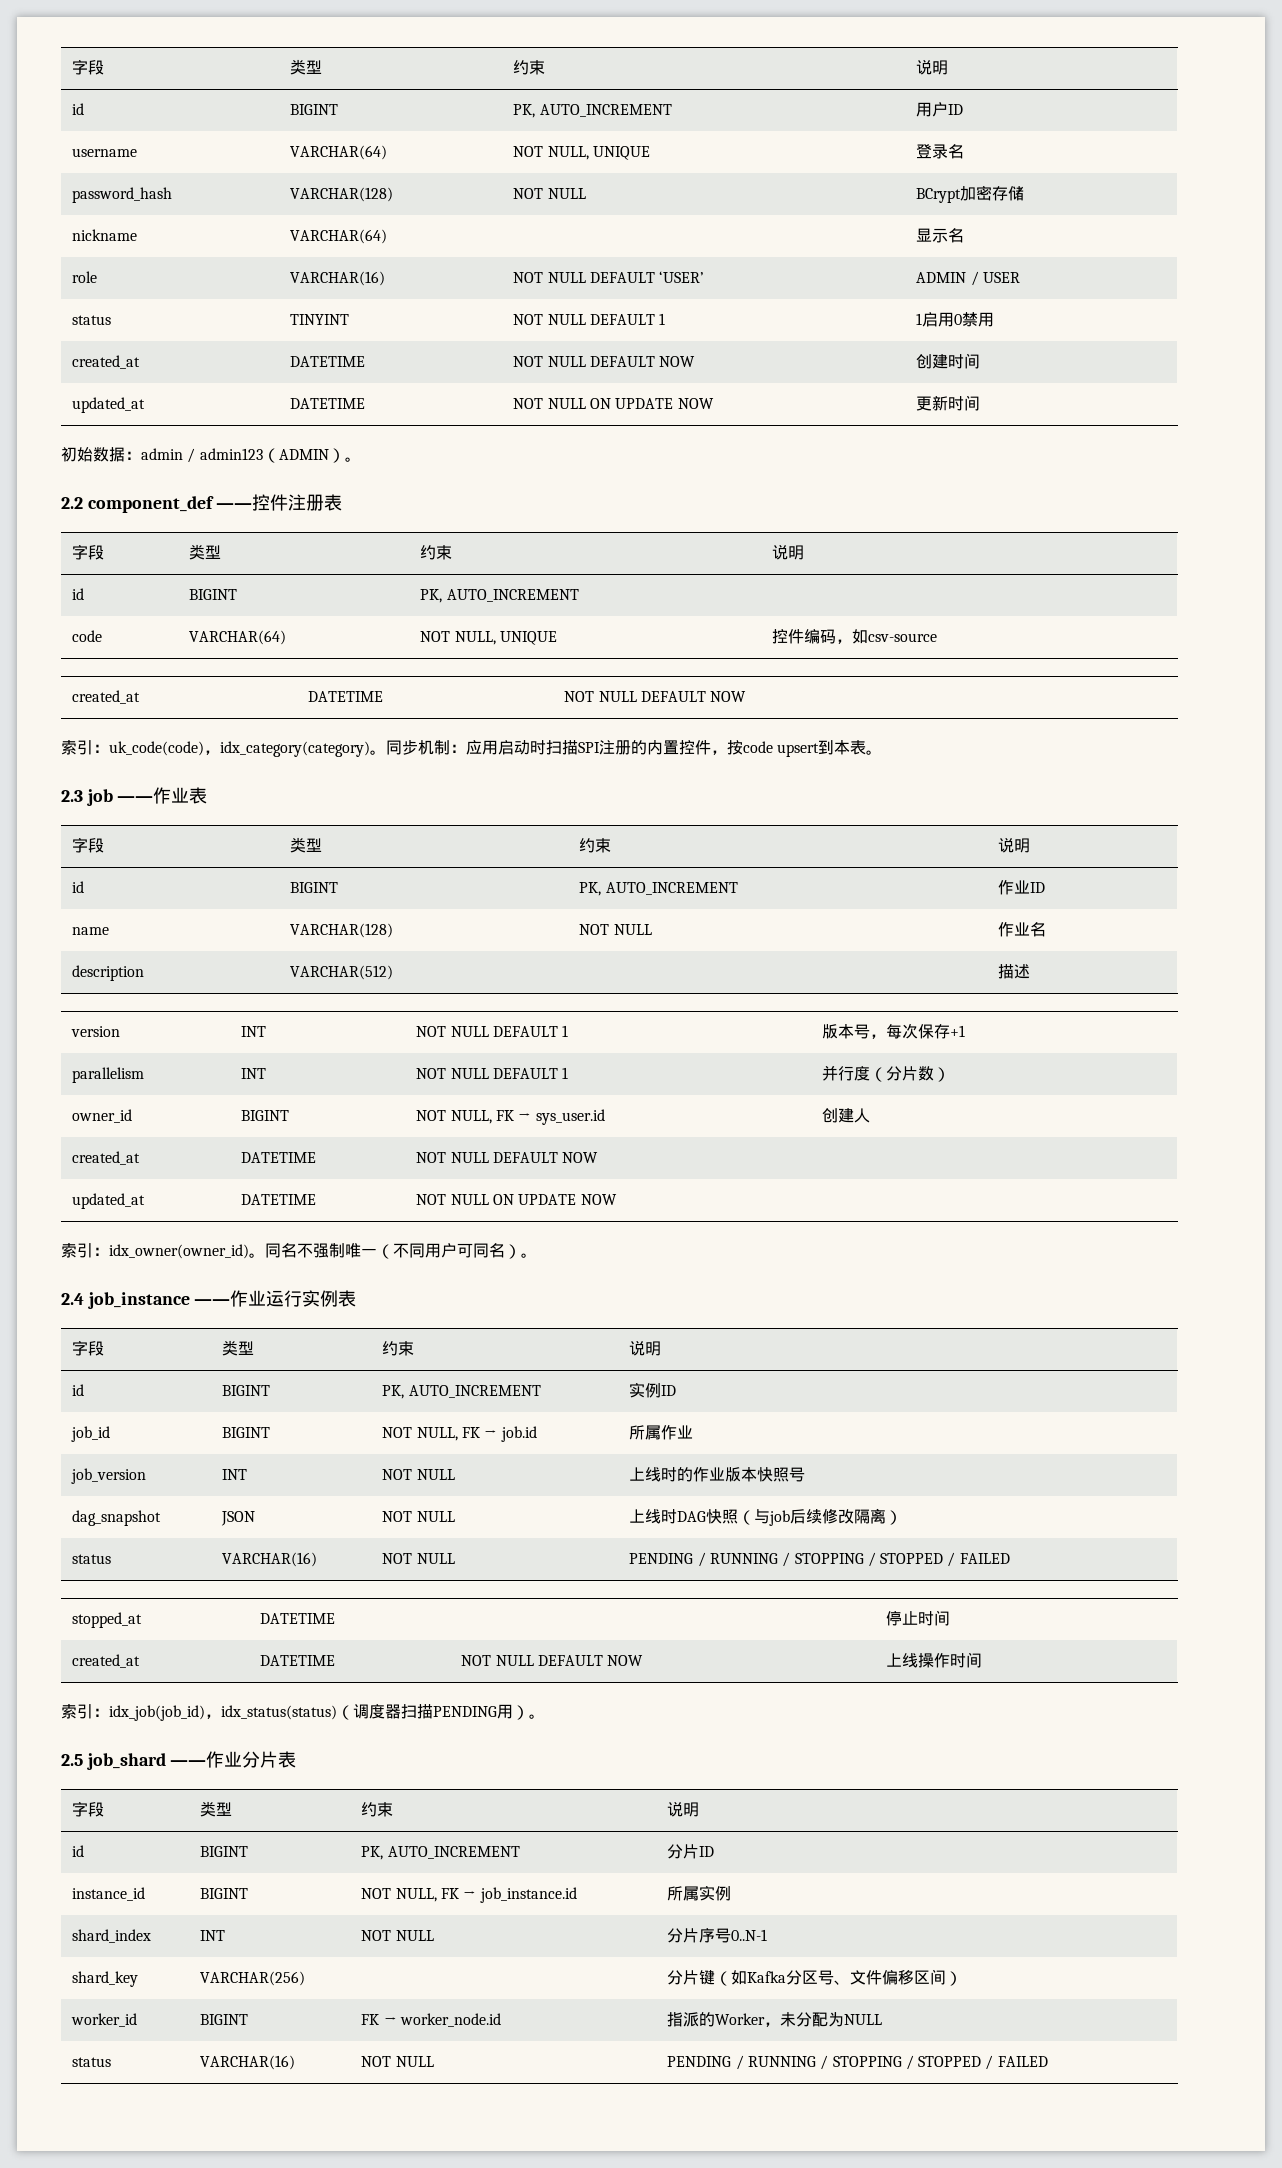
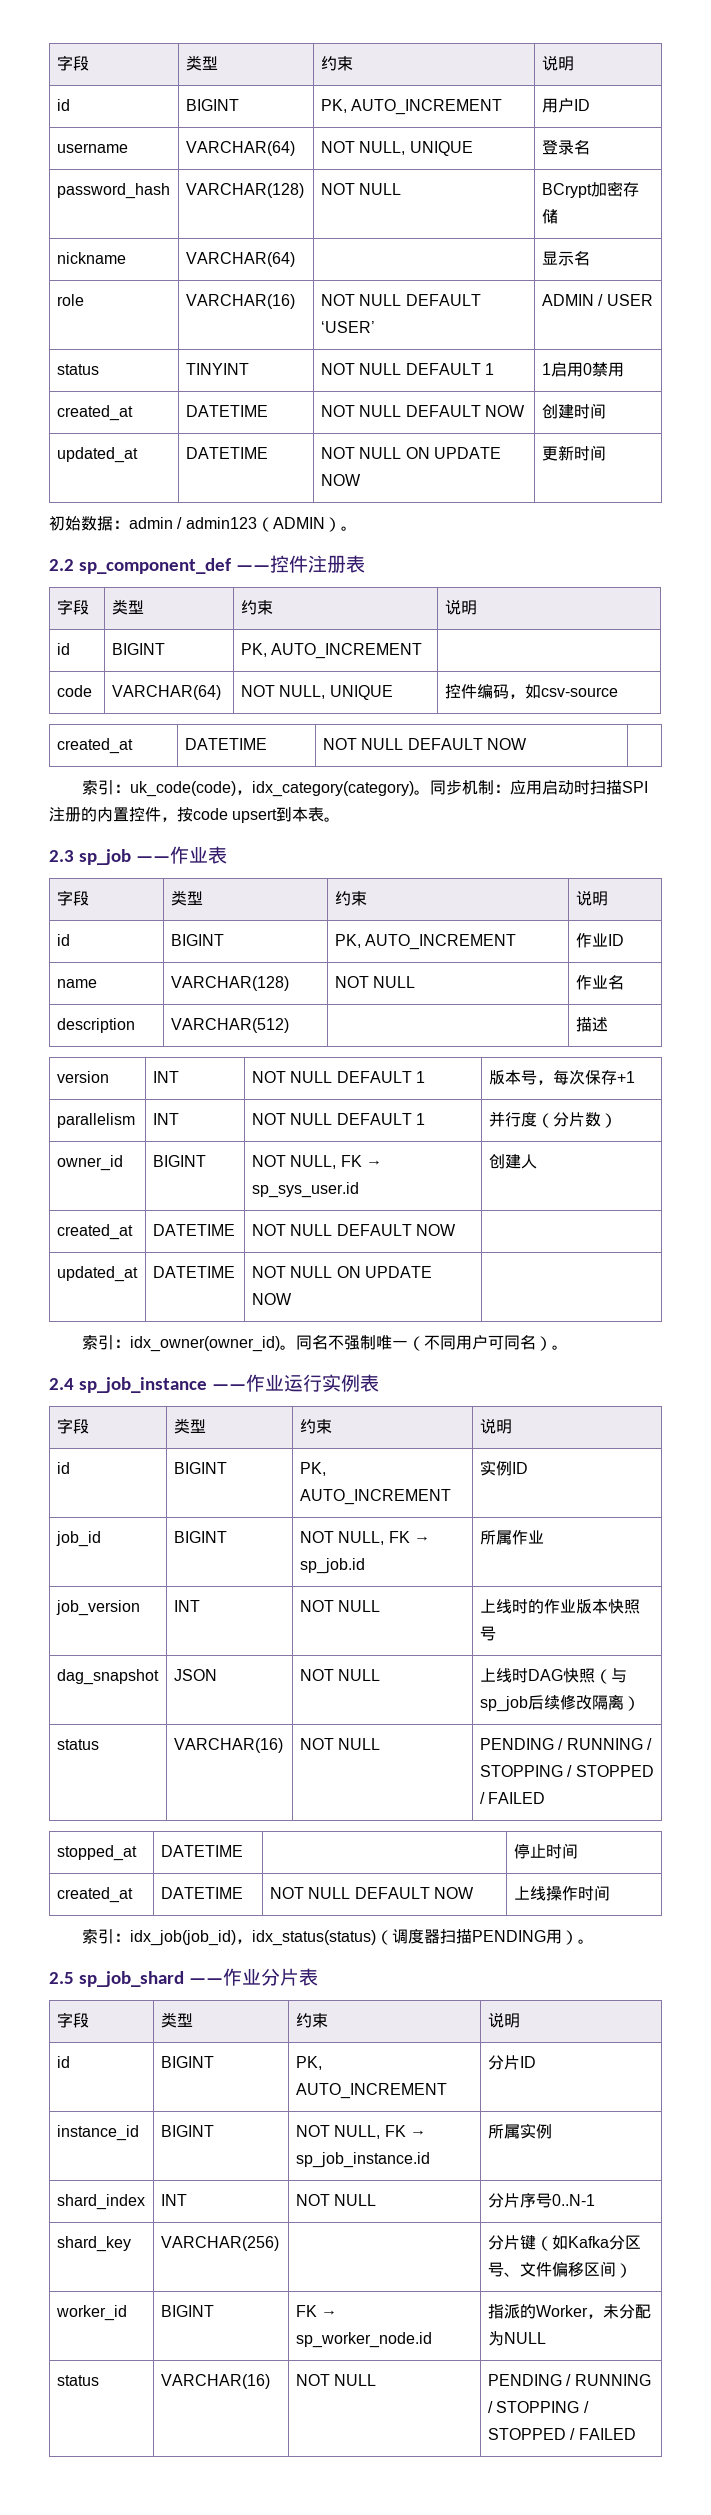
[87,496,214,513] component_def -> [78,558,231,574] sp_component_def
[86,789,113,806] job -> [78,849,131,865] sp_job
[535,1109,605,1125] sys_user.id -> [251,1182,359,1198] sp_sys_user.id
[87,1292,190,1309] job_instance -> [78,1377,207,1393] sp_job_instance
[500,1426,537,1442] job.id -> [299,1558,365,1574] sp_job.id
[769,1510,791,1526] job -> [479,1696,528,1712] sp_job
[86,1753,166,1770] job_shard -> [78,1971,184,1987] sp_job_shard
[479,1887,577,1903] job_instance.id -> [295,2152,430,2168] sp_job_instance.id
[399,2013,501,2027] worker_node.id -> [295,2332,432,2348] sp_worker_node.id

